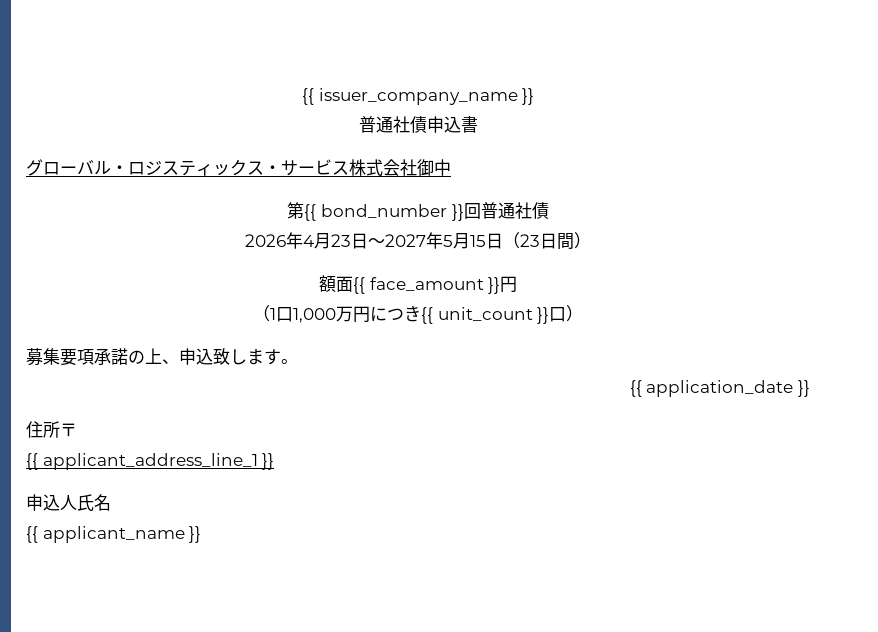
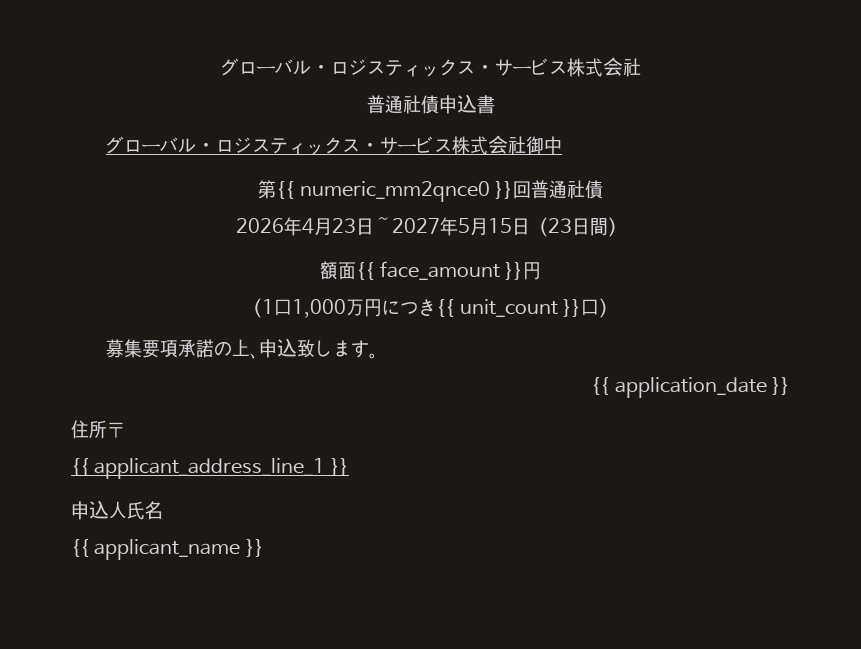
[301,88,535,105] {{ issuer_company_name }} -> [220,57,641,77] グローバル・ロジスティックス・サービス株式会社
[320,204,447,218] bond_number -> [299,181,490,202] numeric_mm2qnce0

